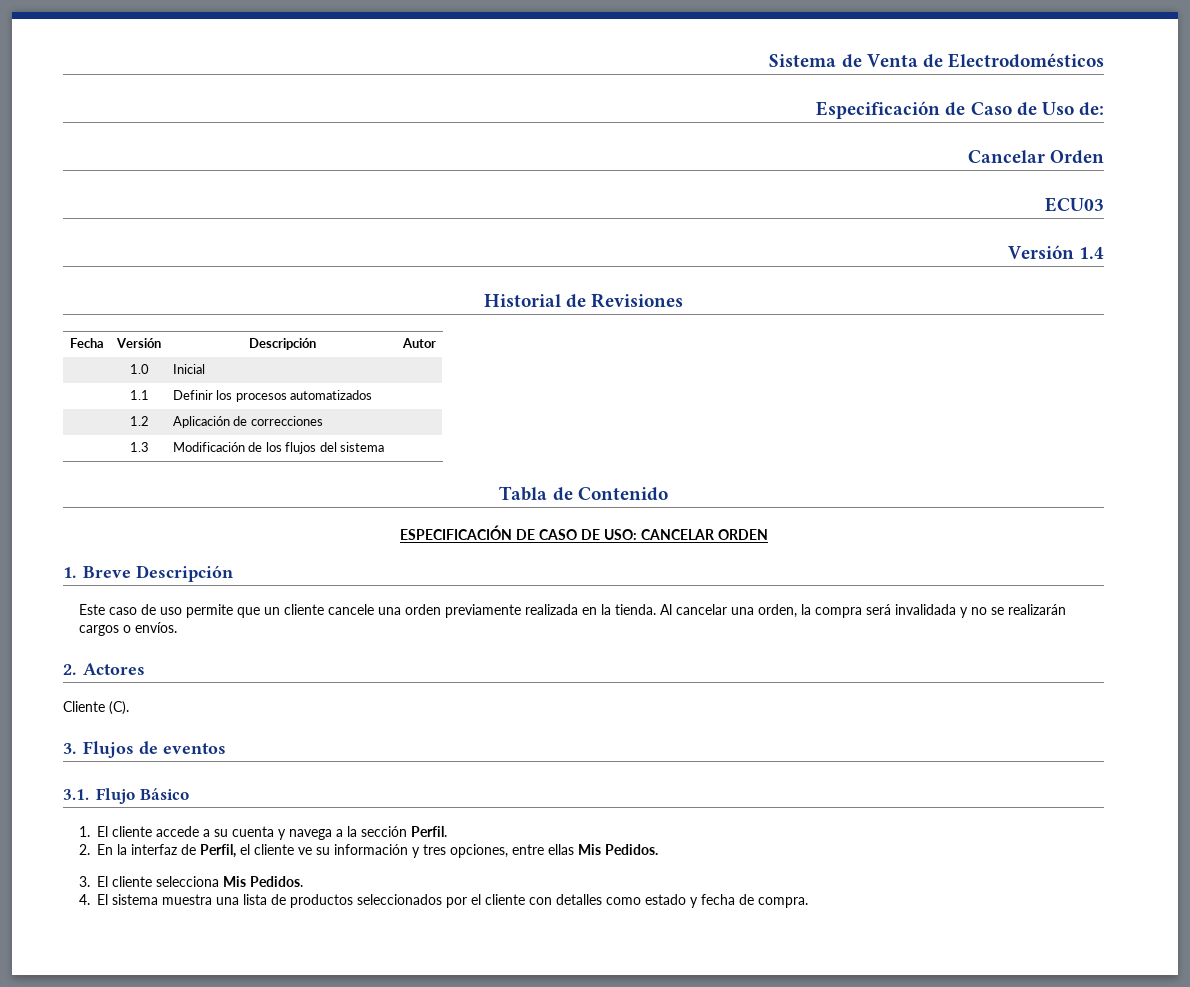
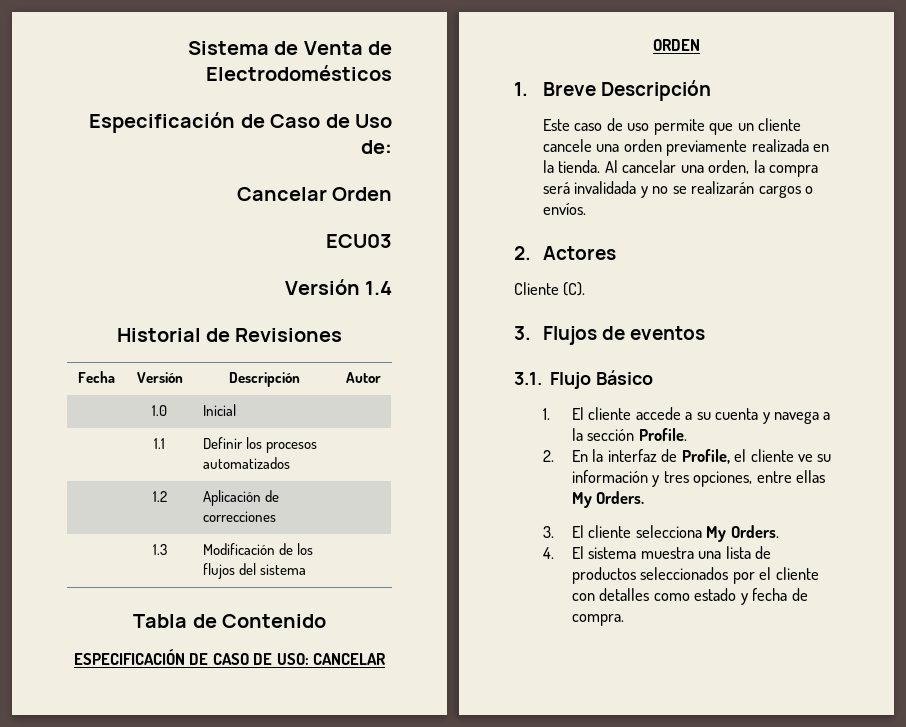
[411,826,448,837] Perfil. -> [638,428,687,441] Profile.
[200,844,237,858] Perfil, -> [681,449,730,464] Profile,
[578,844,659,855] Mis Pedidos. -> [571,491,645,508] My Orders.
[223,876,304,887] Mis Pedidos. -> [706,525,779,542] My Orders.

